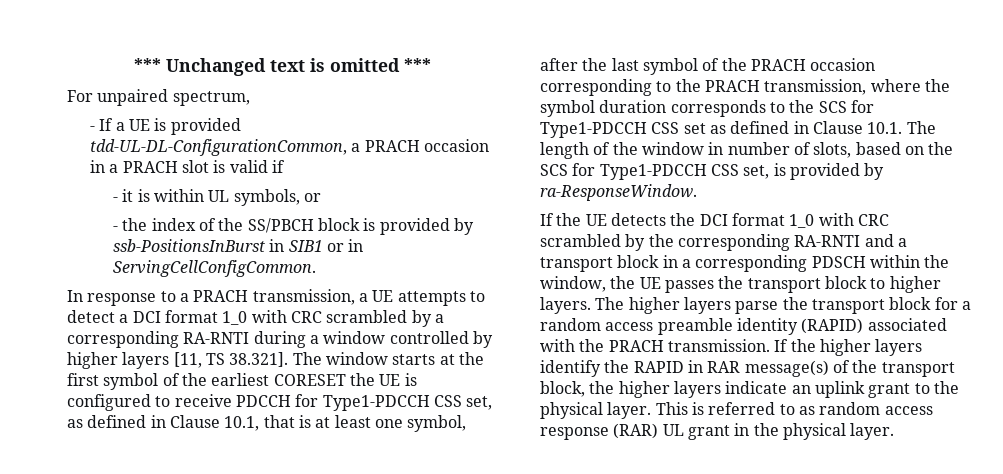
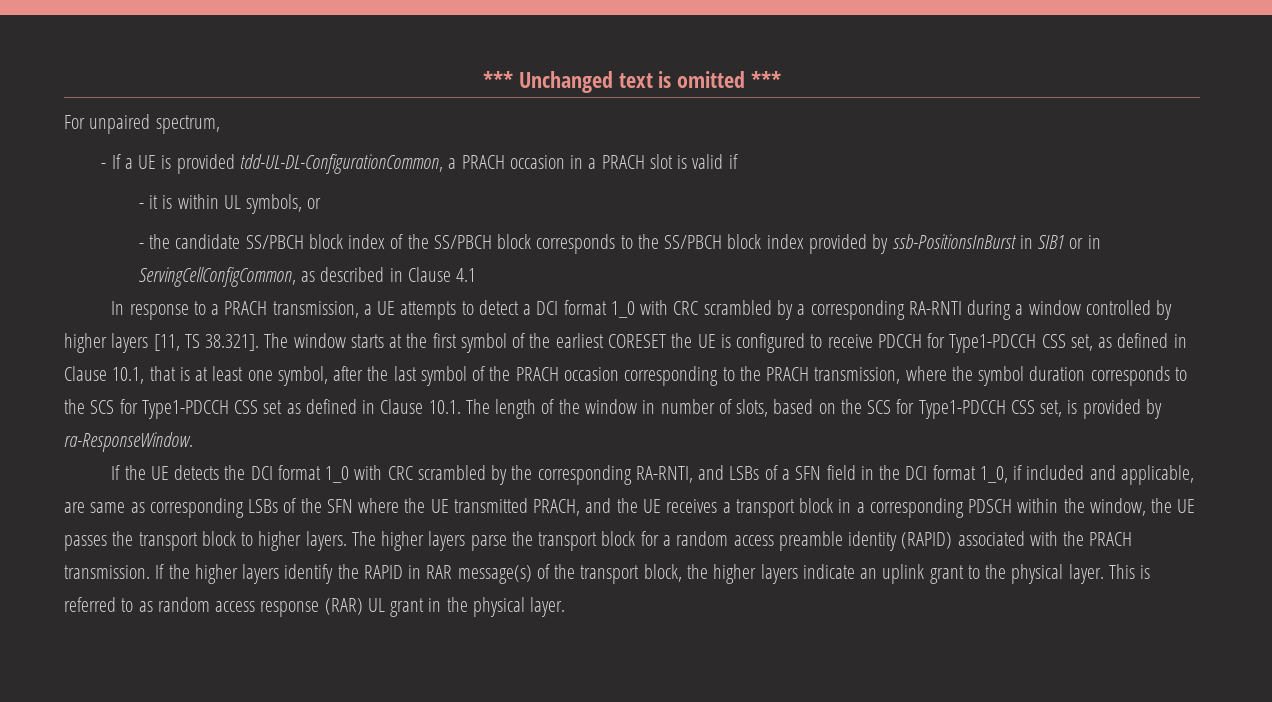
(148, 224) none -> [175,234,343,249] candidate SS/PBCH block
[363,218,376,231] is -> [536,234,804,254] corresponds to the SS/PBCH block index
[113,260,317,277] ServingCellConfigCommon. -> [138,267,477,287] ServingCellConfigCommon, as described in Clause 4.1
[794,234,894,247] RA-RNTI and -> [635,465,1194,485] [64,498,718,518] RA-RNTI, and LSBs of a SFN field in the DCI format 1_0, if included and applicable, are same as corresponding LSBs of the SFN where the UE transmitted PRACH, and the UE receives

